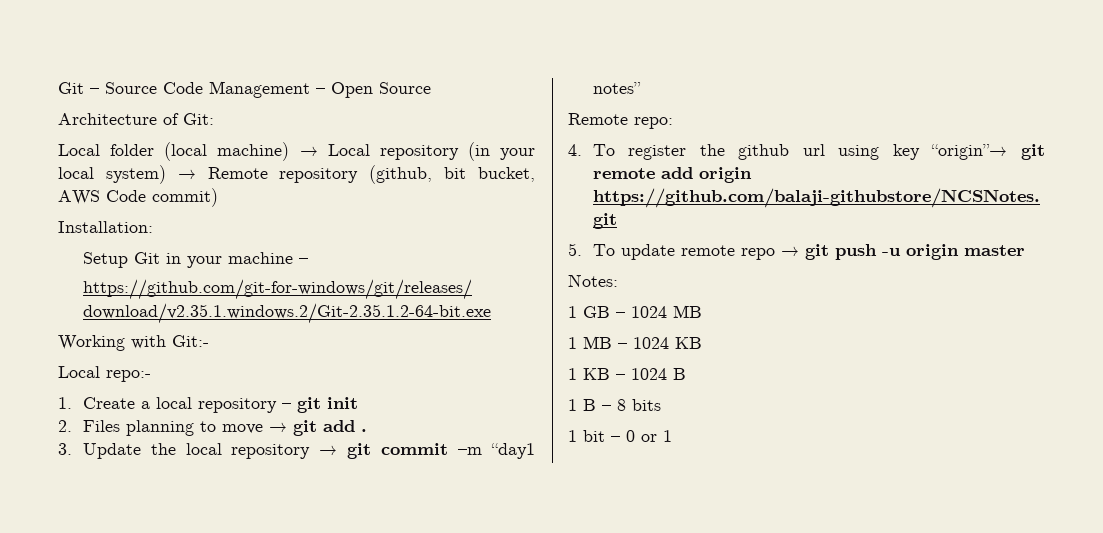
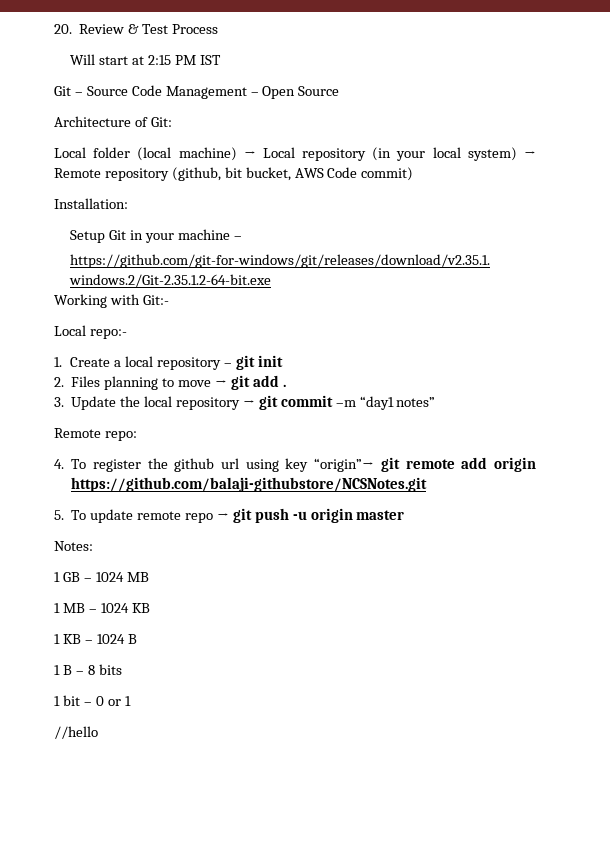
(58, 88) none -> [54,24,218,34] [70,54,221,65] 20. Review & Test Process // Will start at 2:15 PM IST //
(672, 436) none -> [54,726,98,739] // //hello

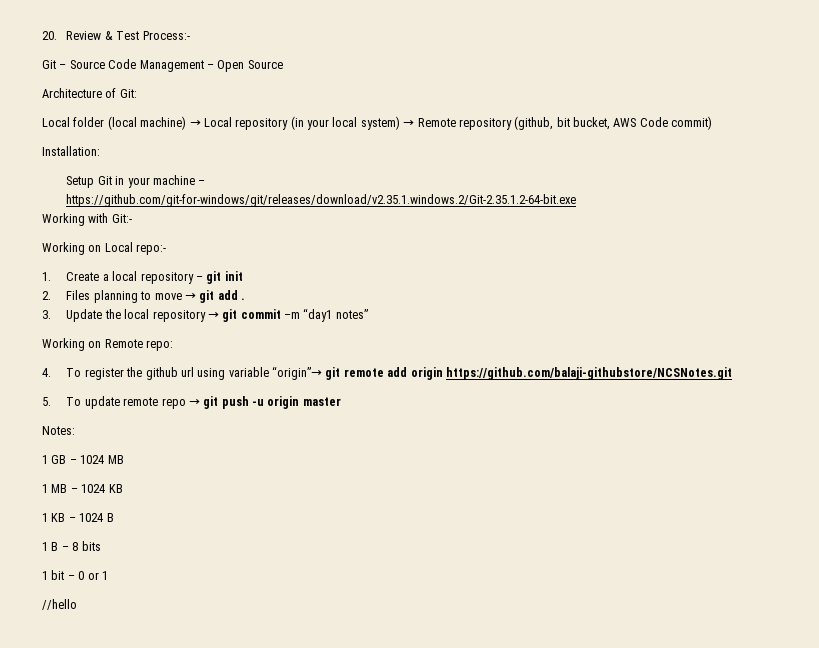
[171,24,218,34] [70,54,221,65] Process // Will start at 2:15 PM IST -> [142,31,190,40] Process:-
(169, 300) none -> [42,242,102,255] Working on
(436, 402) none -> [42,338,102,351] Working on
[285,458,309,472] key -> [228,367,269,377] variable

